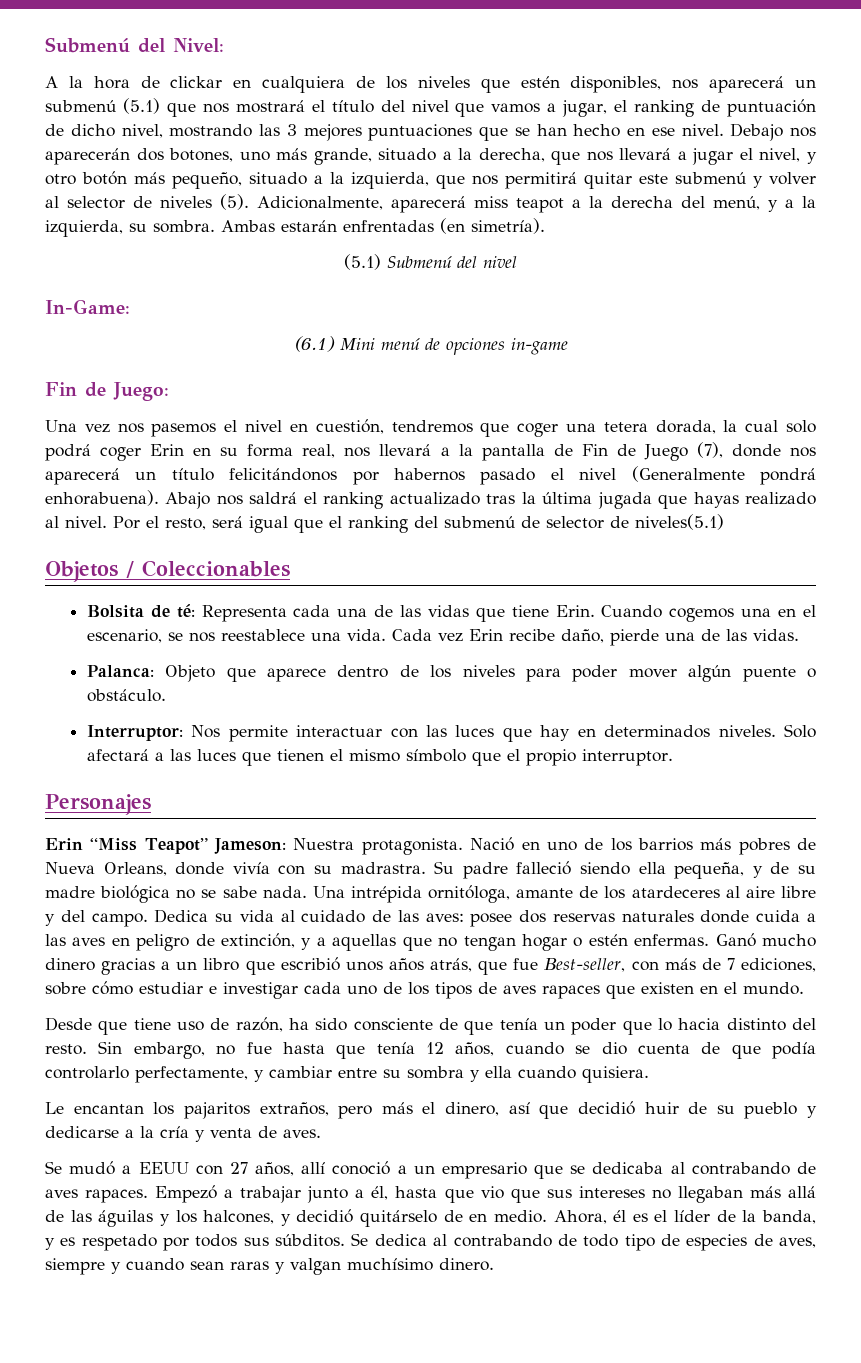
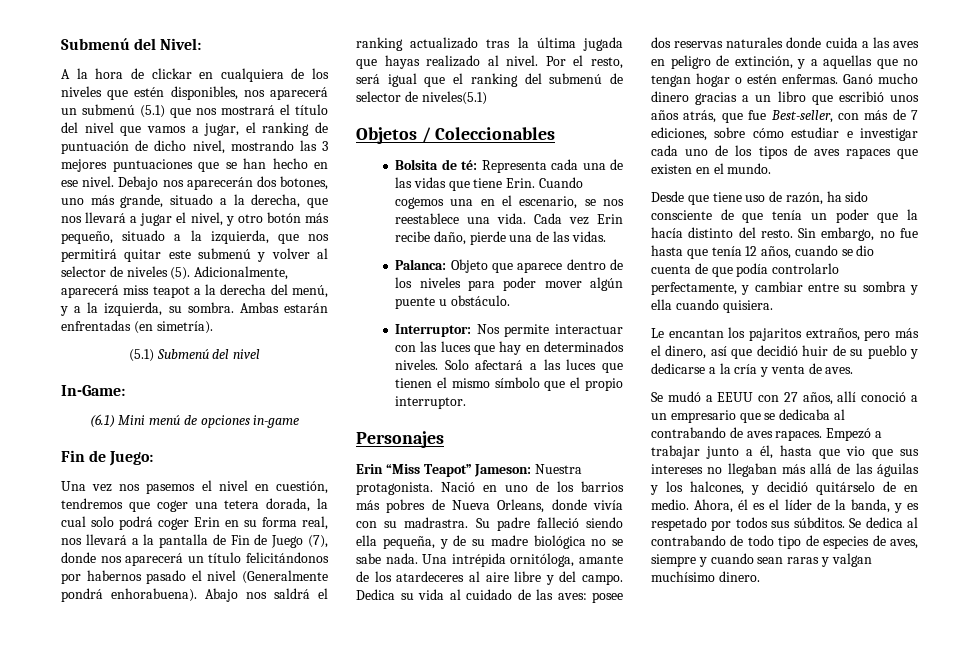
[806,668,816,678] o -> [438,299,447,306] u
[658,1018,721,1031] lo hacia -> [907,209,918,220] [651,227,683,238] la hacía

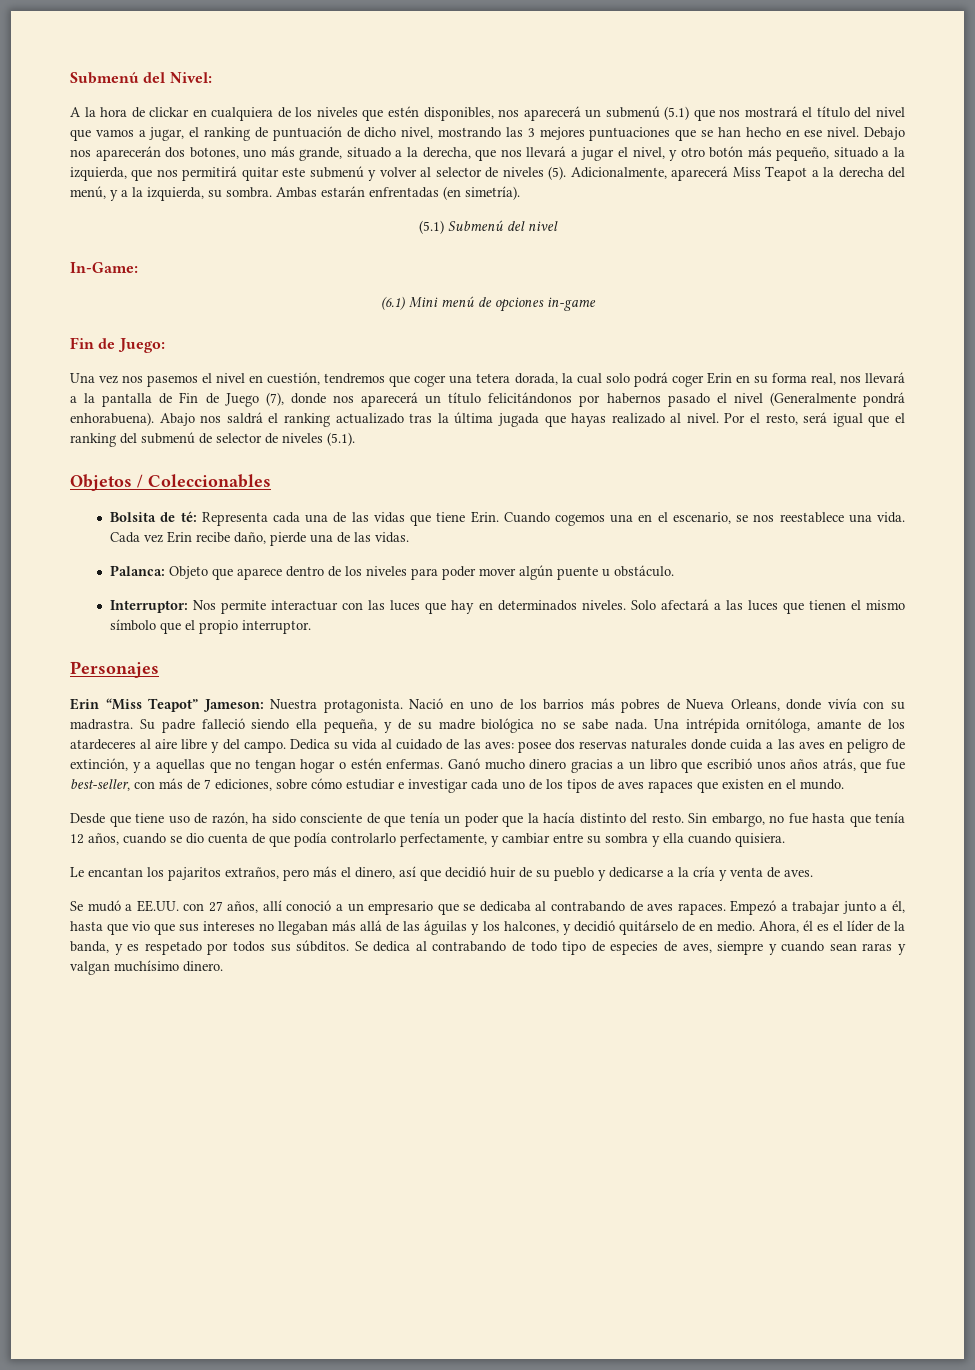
[123,285,190,298] miss teapot -> [732,166,808,181] Miss Teapot
[421,91,487,105] niveles(5.1) -> [282,432,355,446] niveles (5.1).
[770,110,833,123] Best-seller, -> [70,779,130,791] best-seller,
[717,392,754,402] EEUU -> [136,900,179,912] EE.UU.

